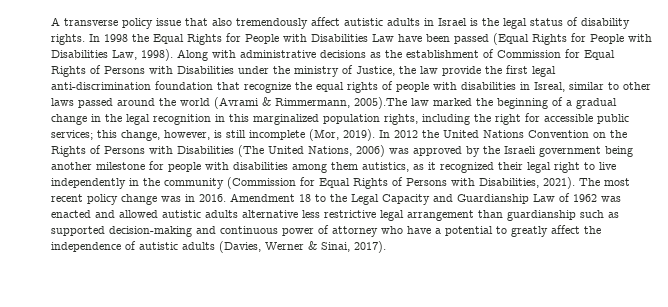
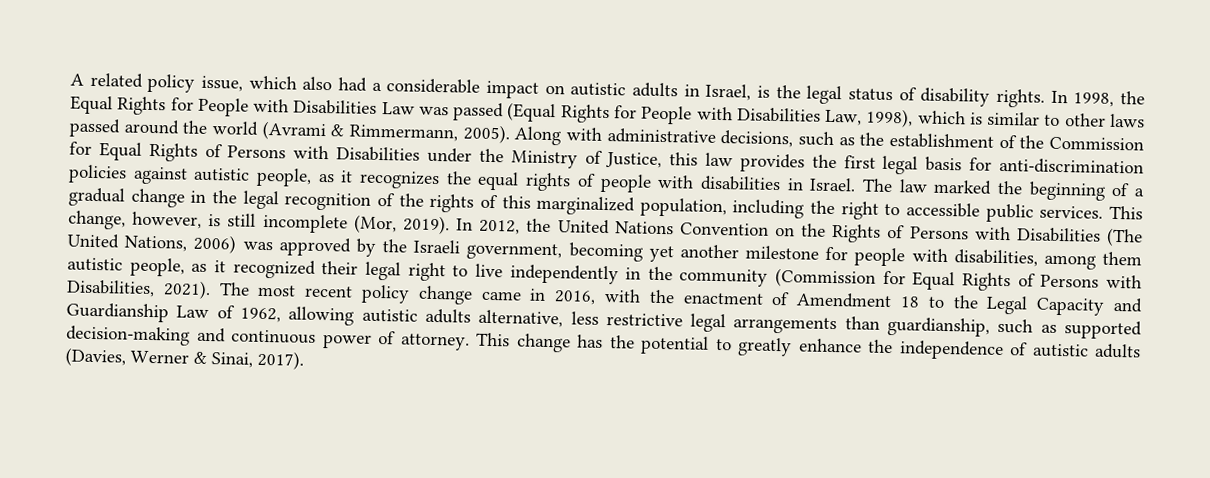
[64,17,340,29] transverse policy issue that also tremendously affect -> [89,72,565,99] related policy issue, which also had a considerable impact on
[438,18,467,26] Israel -> [705,83,752,101] Israel,
[104,34,128,42] 1998 -> [1073,92,1115,107] 1998,
[398,34,450,42] have been -> [418,106,449,116] was
[141,49,615,61] [51,65,556,77] [51,81,565,93] 1998). Along with administrative decisions as the establishment of Commission for Equal Rights of Persons with Disabilities under the ministry of Justice, the law provide the first legal anti-discrimination foundation that recognize the equal rights of people with disabilities in Isreal, -> [866,108,983,128] 1998), which is
[354,97,407,109] 2005).The -> [462,124,1144,151] [69,141,1145,175] [68,164,893,193] 2005). Along with administrative decisions, such as the establishment of the Commission for Equal Rights of Persons with Disabilities under the Ministry of Justice, this law provides the first legal basis for anti-discrimination policies against autistic people, as it recognizes the equal rights of people with disabilities in Israel. The
[215,114,418,125] in this marginalized population rights, -> [376,192,727,218] of the rights of this marginalized population,
[525,113,540,122] for -> [884,203,901,216] to
[51,130,117,140] services; this -> [1039,205,1143,220] services. This
[394,130,418,138] 2012 -> [479,219,521,235] 2012,
[539,146,633,157] government being -> [466,242,674,263] government, becoming yet
[233,162,288,170] disabilities -> [953,249,1038,267] disabilities,
[362,162,409,172] autistics, -> [67,257,185,277] autistic people,
[161,194,226,202] was in 2016. -> [480,288,791,306] came in 2016, with the enactment of
[573,194,621,202] [51,210,298,218] 1962 was enacted and allowed autistic adults alternative -> [239,306,564,328] 1962, allowing autistic adults alternative,
[407,210,576,221] arrangement than guardianship -> [733,316,991,337] arrangements than guardianship,
[332,226,441,237] attorney who have a -> [400,332,635,353] attorney. This change has the
[551,225,580,234] affect -> [798,338,862,353] enhance

